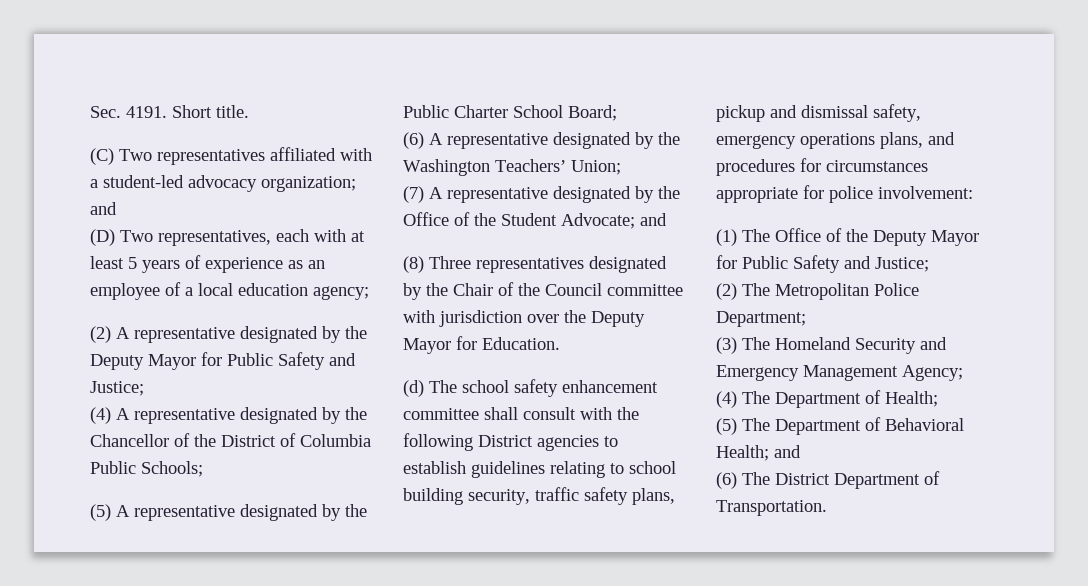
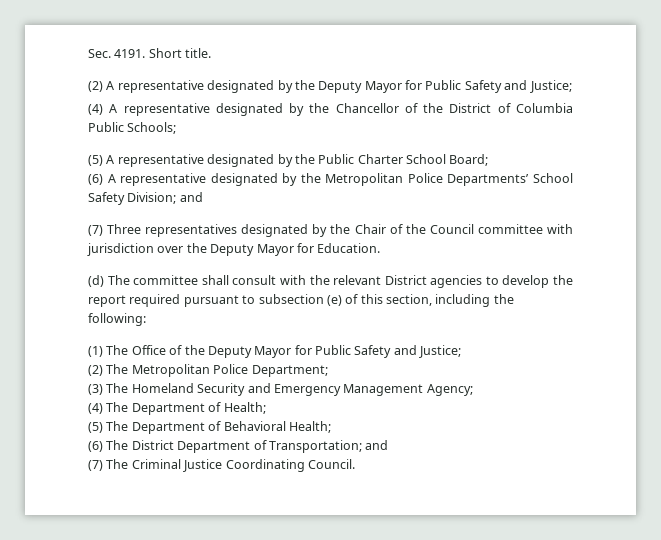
[90,147,372,165] [90,175,356,192] [90,202,117,215] [90,229,365,246] [90,255,325,273] [90,282,369,300] // (C) Two representatives affiliated with a student-led advocacy organization; and // (D) Two representatives, each with at least 5 years of experience as an employee of a local education agency; -> (212, 53) none
[403,159,621,176] [403,186,680,203] [403,212,667,229] [403,256,424,273] Washington Teachers’ Union; // (7) A representative designated by the Office of the Student Advocate; and // (8) -> [325,173,573,186] [88,192,203,205] [88,225,103,236] Metropolitan Police Departments’ School Safety Division; and // (7)
[462,379,658,397] school safety enhancement -> (130, 280) none
[403,433,473,451] following -> [333,275,382,285] relevant
[403,461,676,478] [403,487,675,505] [716,104,921,122] [716,132,955,149] [716,158,928,176] [716,185,973,203] establish guidelines relating to school building security, traffic safety plans, pickup and dismissal safety, emergency operations plans, and procedures for circumstances appropriate for police involvement: -> [502,275,573,288] [88,294,514,307] [88,313,146,326] develop the report required pursuant to subsection (e) of this section, including the following:
[774,445,801,458] and -> (331, 427) none
[716,500,827,516] Transportation. -> [268,440,389,453] [88,459,355,472] Transportation; and // (7) The Criminal Justice Coordinating Council.

